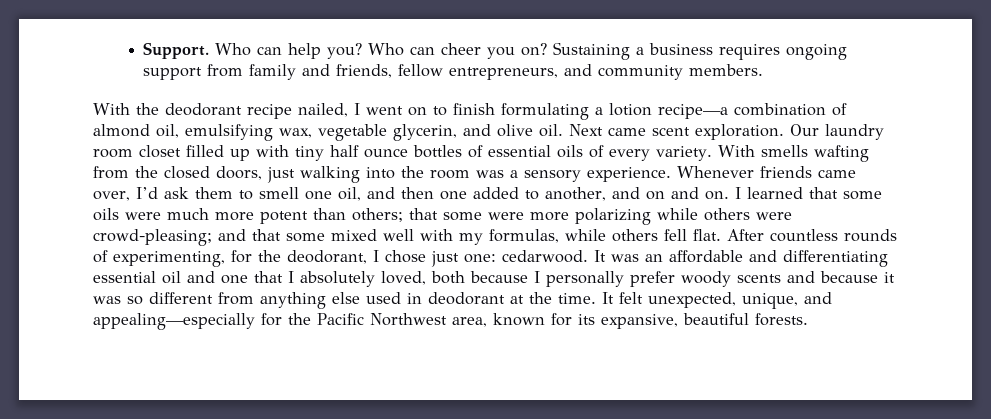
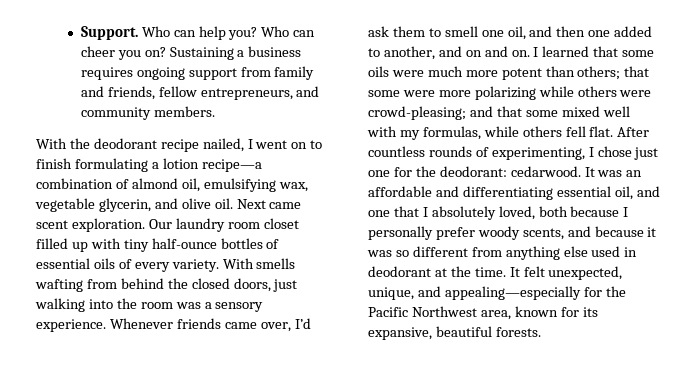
[330,145,408,158] half ounce -> [151,238,217,249] half-ounce
(129, 172) none -> [120,278,164,289] behind
[231,250,496,267] for the deodorant, I chose just one: -> [588,146,659,160] [368,166,507,177] I chose just one for the deodorant:
[162,271,181,284] oil -> [614,186,633,200] oil,
[737,274,781,283] scents -> [522,228,564,240] scents,

